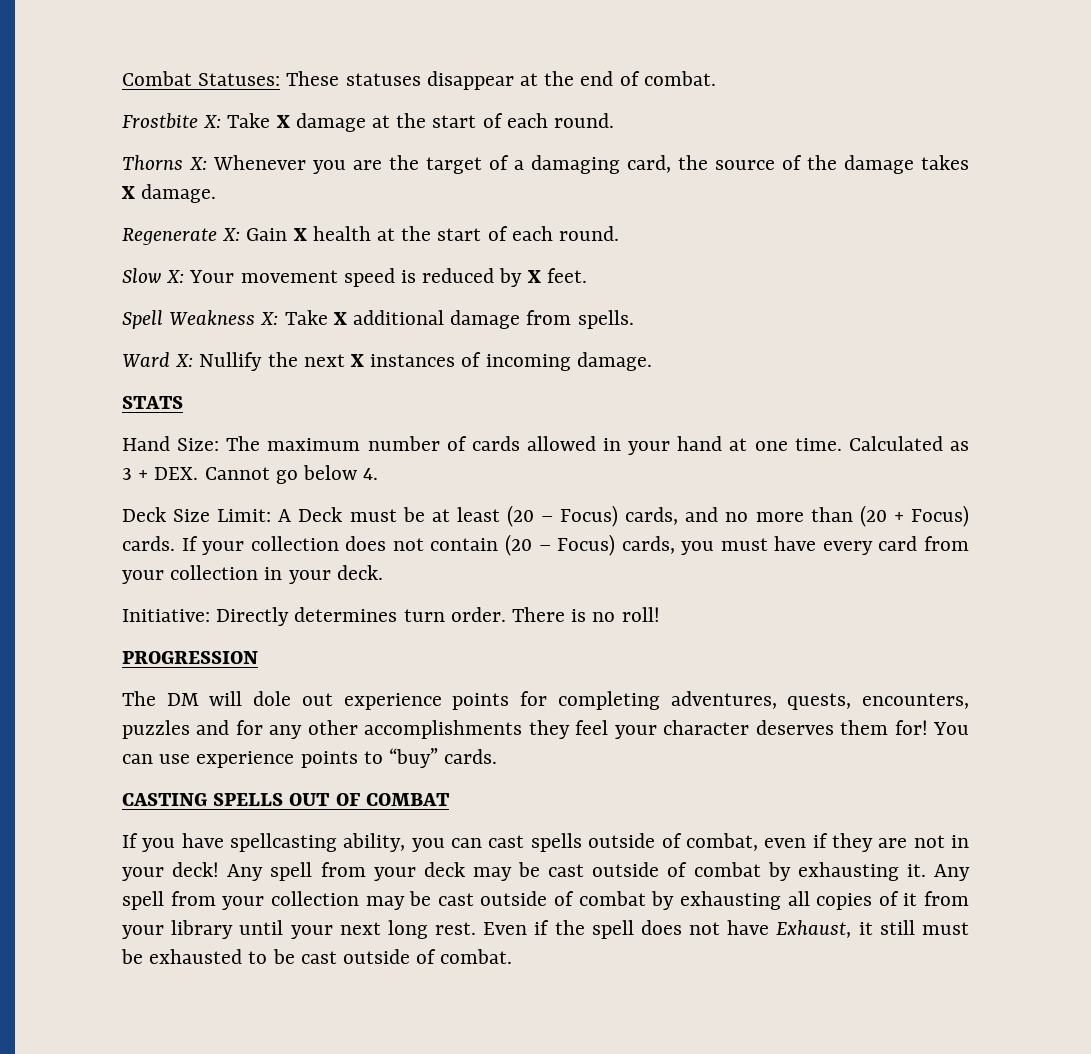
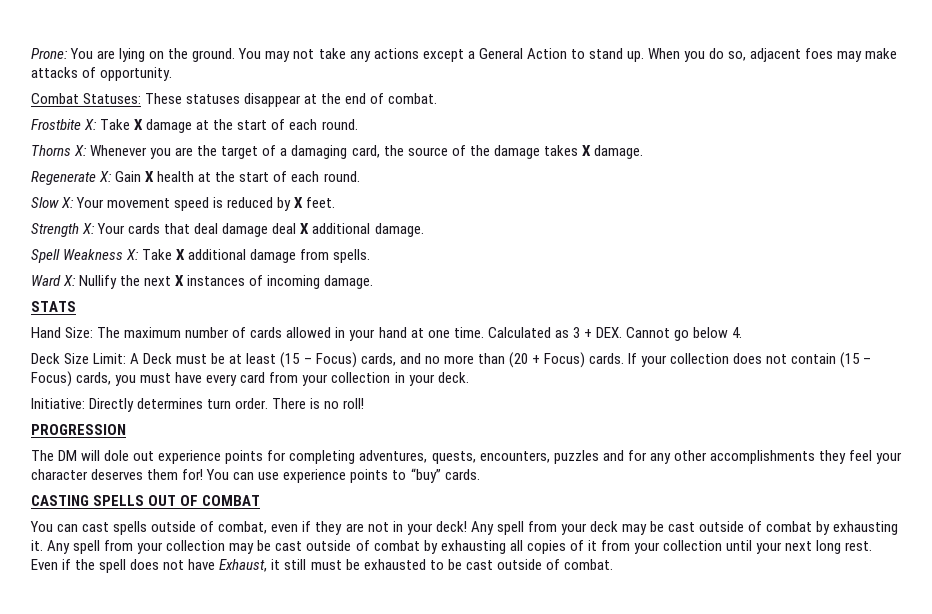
(122, 78) none -> [31,48,898,62] [31,67,173,81] Prone: You are lying on the ground. You may not take any actions except a General Action to stand up. When you do so, adjacent foes may make attacks of opportunity. //
(587, 275) none -> [31,223,424,237] // Strength X: Your cards that deal damage deal X additional damage.
[506,505,534,527] (20 -> [280,352,301,368] (15
[504,534,532,556] (20 -> [840,352,861,368] (15
[122,833,445,852] If you have spellcasting ability, you -> [30,521,53,532] You
[171,920,234,939] library -> [662,540,722,551] collection

